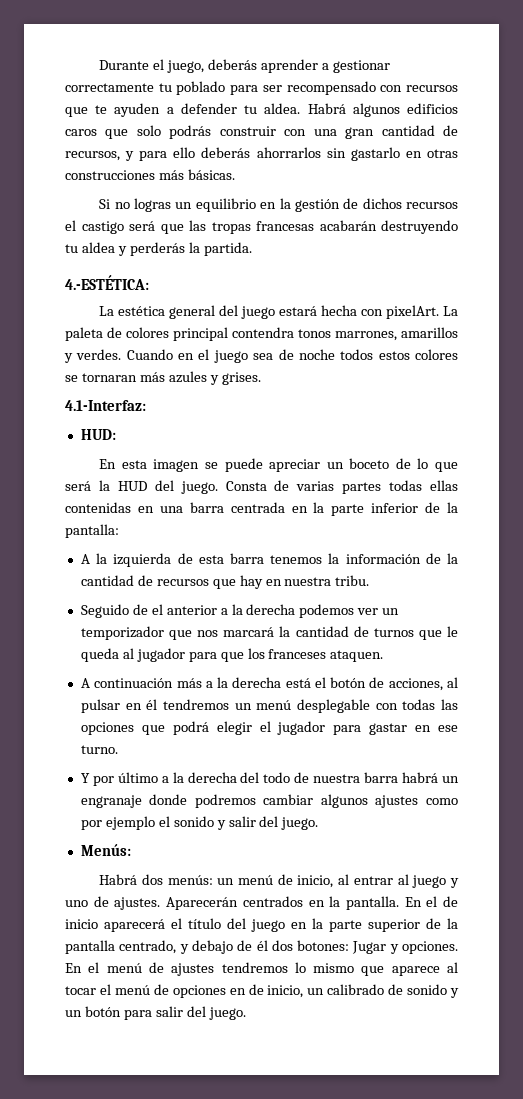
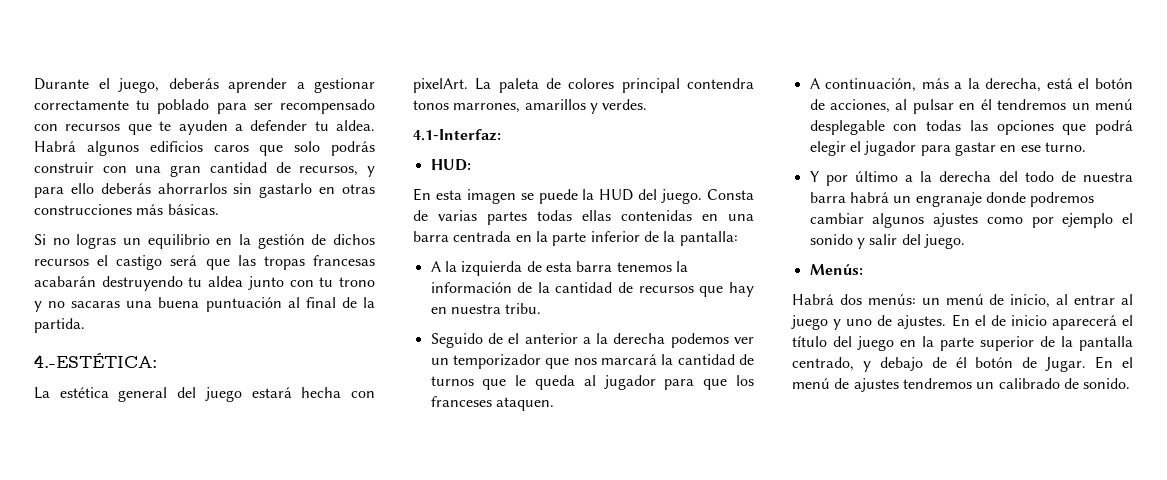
[117,242,185,256] y perderás -> [247,276,376,290] [34,297,357,312] junto con tu trono y no sacaras una buena puntuación al final de
[126,349,459,363] [65,371,261,385] Cuando en el juego sea de noche todos estos colores se tornaran más azules y grises. -> (648, 104) none
[269,458,459,472] [65,481,91,491] apreciar un boceto de lo que será -> (578, 196) none
[94,678,174,688] continuación -> [825,78,917,92] continuación,
[232,677,282,688] derecha -> [985,78,1042,92] derecha,
[166,896,399,910] Aparecerán centrados en la pantalla. -> (947, 322) none
[271,940,459,954] dos botones: Jugar y opciones. -> [975,357,1087,372] botón de Jugar.
[294,962,459,976] [65,984,460,998] [65,1006,246,1020] lo mismo que aparece al tocar el menú de opciones en de inicio, un calibrado de sonido y un botón para salir del juego. -> [976,378,1131,389] un calibrado de sonido.

